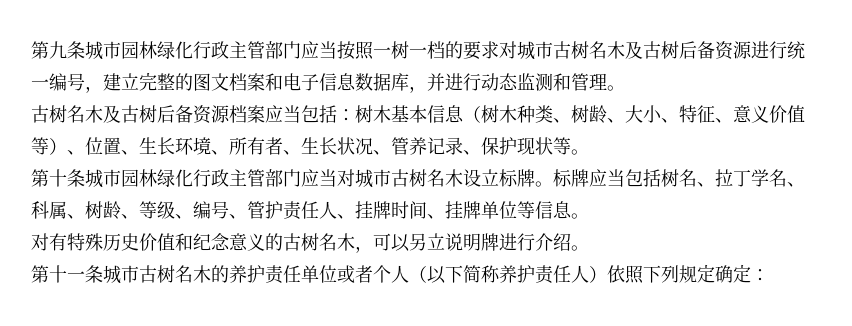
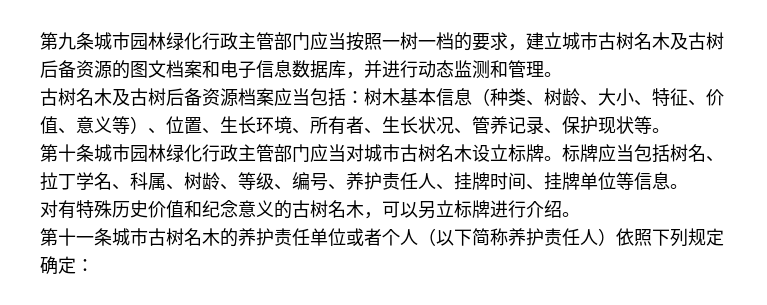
[499,41,517,59] 对 -> [508,32,562,51] ，建立
[751,41,805,59] [31,72,175,93] 进行统一编号，建立完整 -> (112, 69) none
[481,105,517,123] 树木 -> (490, 97) none
[733,105,805,123] 意义价值 -> [706,89,724,106] [40,116,112,134] 价值、意义
[247,201,265,219] 管 -> [346,172,364,190] 养
[445,233,481,251] 说明 -> [454,200,472,218] 标

